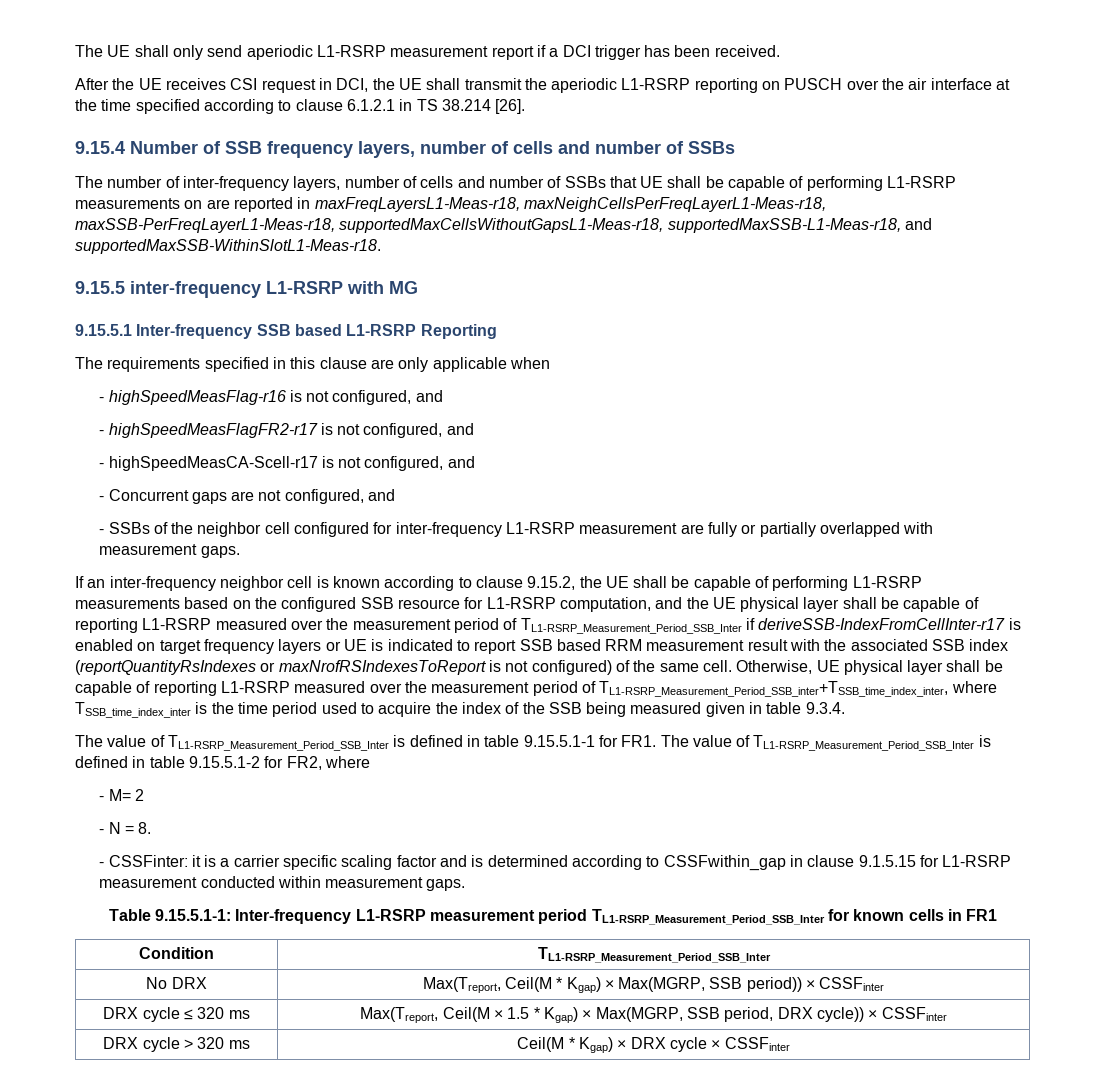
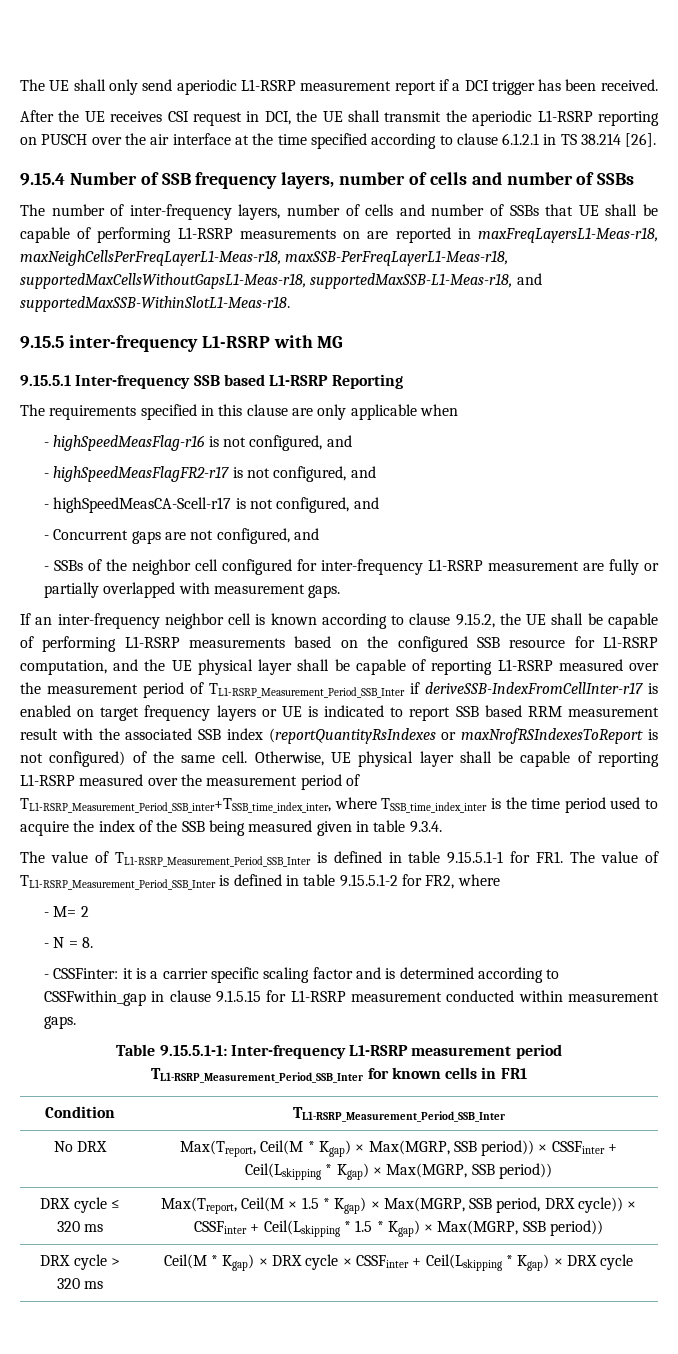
(885, 984) none -> [608,1144,618,1152] [245,1163,552,1180] + Ceil(Lskipping * Kgap) × Max(MGRP, SSB period))
(947, 1014) none -> [250,1220,604,1237] + Ceil(Lskipping * 1.5 * Kgap) × Max(MGRP, SSB period))
(790, 1044) none -> [412,1254,634,1271] + Ceil(Lskipping * Kgap) × DRX cycle

